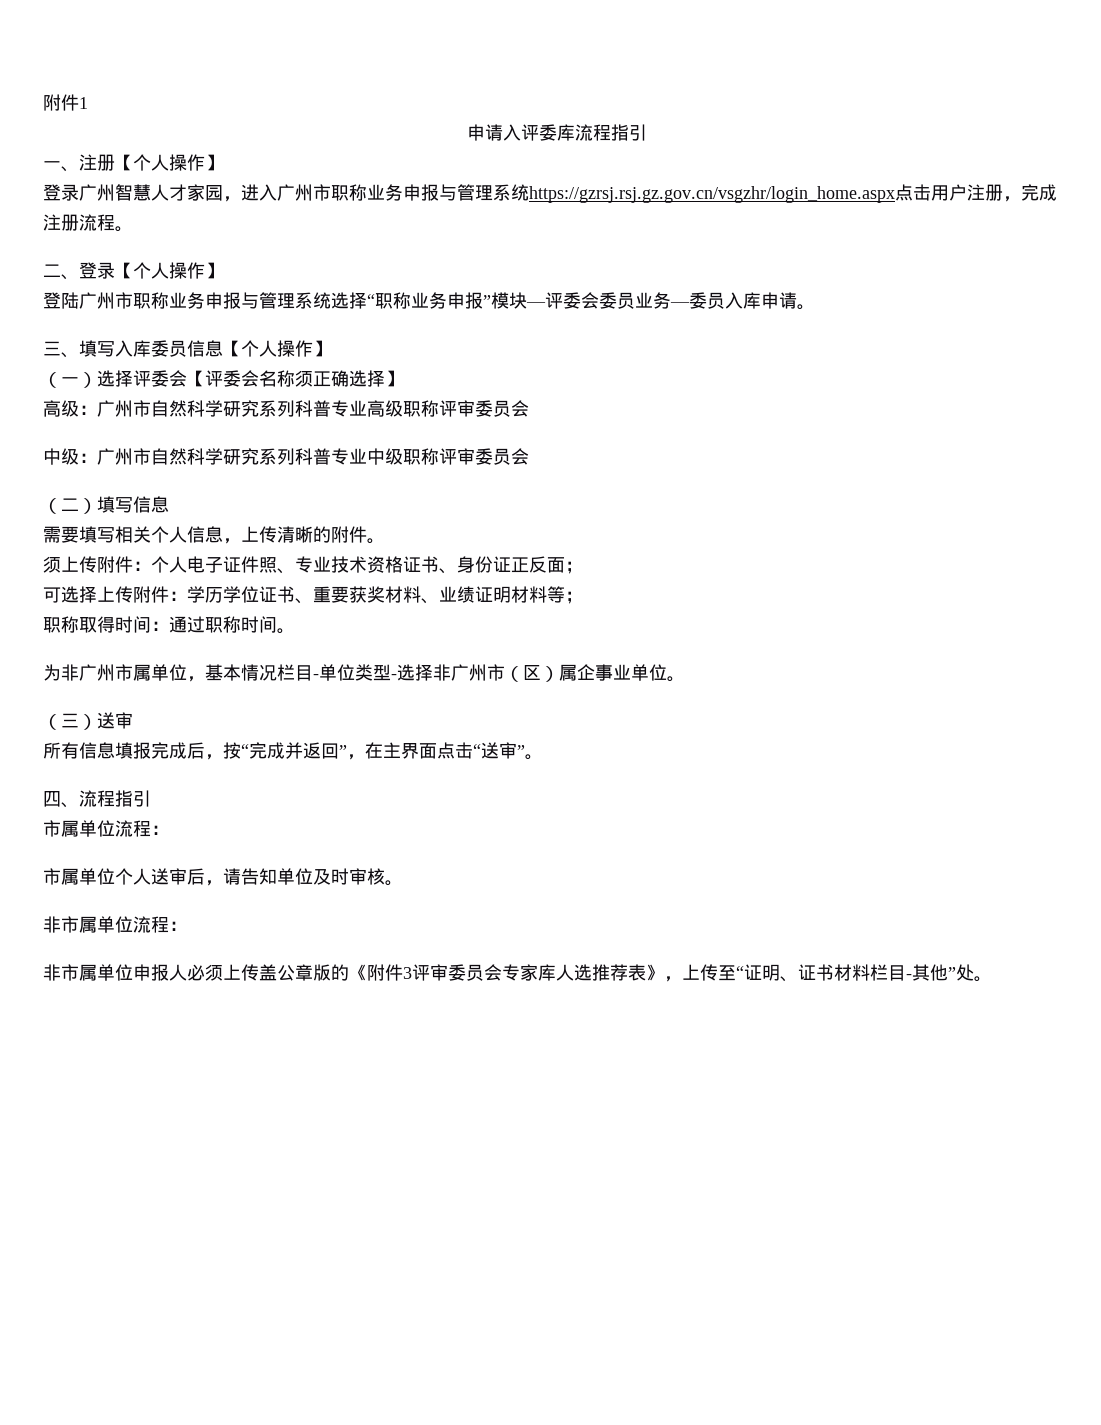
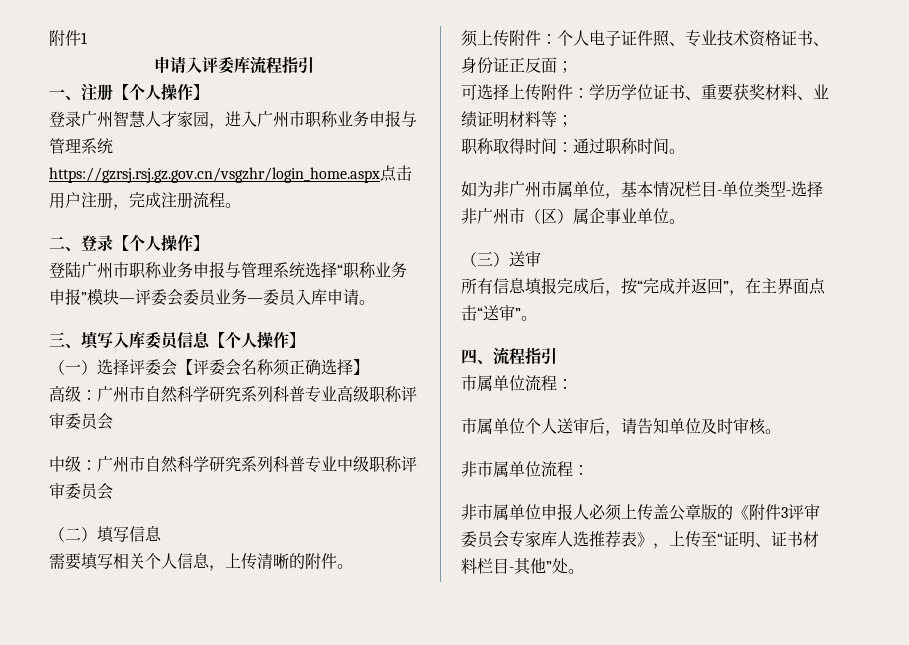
(295, 631) none -> [461,181,477,197] 如

